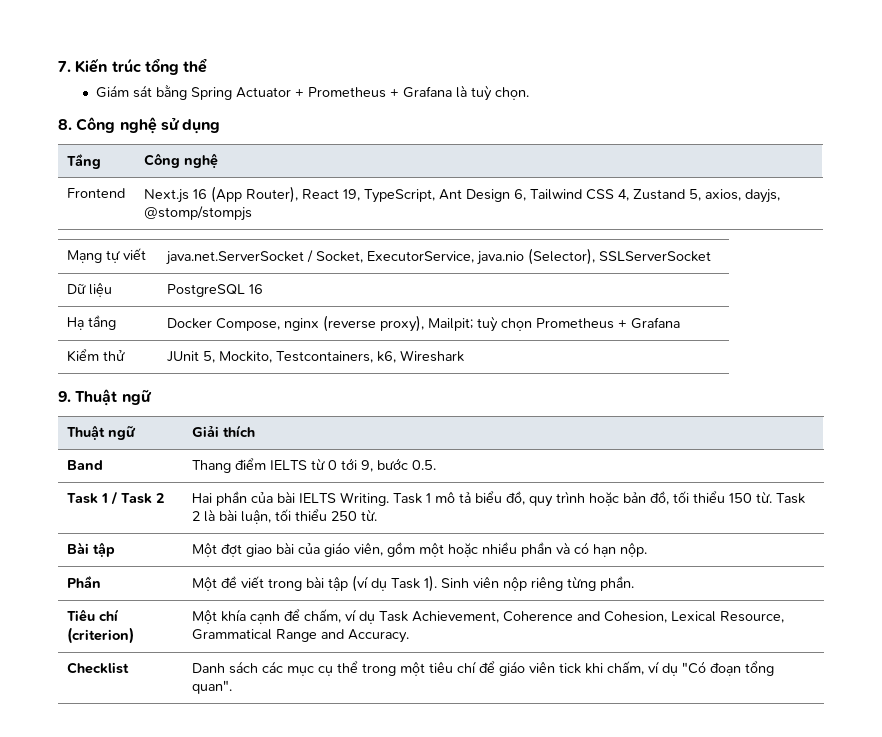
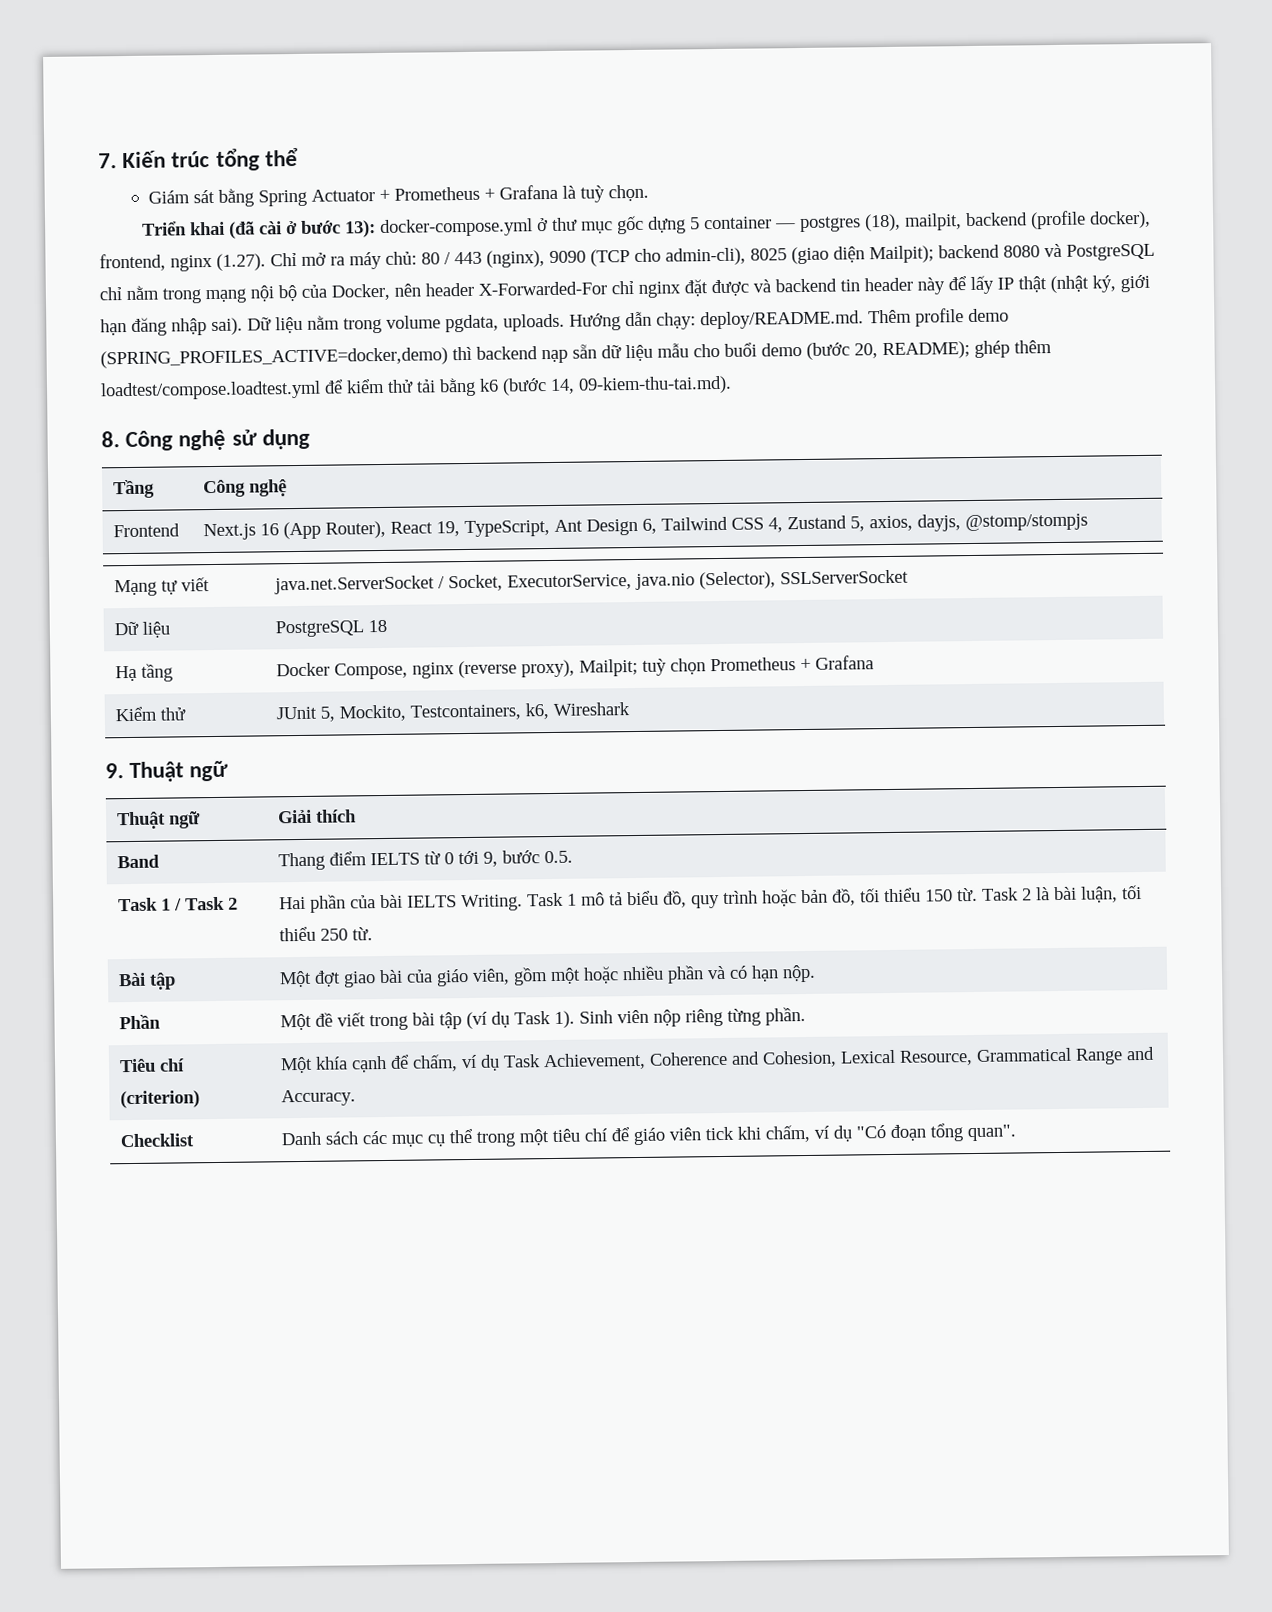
(530, 93) none -> [142,210,1152,239] [99,243,1155,272] [99,274,1150,304] [100,308,1009,336] [100,340,1052,369] [100,375,732,401] // Triển khai (đã cài ở bước 13): docker-compose.yml ở thư mục gốc dựng 5 container — postgres (18), mailpit, backend (profile docker), frontend, nginx (1.27). Chỉ mở ra máy chủ: 80 / 443 (nginx), 9090 (TCP cho admin-cli), 8025 (giao diện Mailpit); backend 8080 và PostgreSQL chỉ nằm trong mạng nội bộ của Docker, nên header X-Forwarded-For chỉ nginx đặt được và backend tin header này để lấy IP thật (nhật ký, giới hạn đăng nhập sai). Dữ liệu nằm trong volume pgdata, uploads. Hướng dẫn chạy: deploy/README.md. Thêm profile demo (SPRING_PROFILES_ACTIVE=docker,demo) thì backend nạp sẵn dữ liệu mẫu cho buổi demo (bước 20, README); ghép thêm loadtest/compose.loadtest.yml để kiểm thử tải bằng k6 (bước 14, 09-kiem-thu-tai.md).
[249,284,264,294] 16 -> [367,619,387,633] 18

